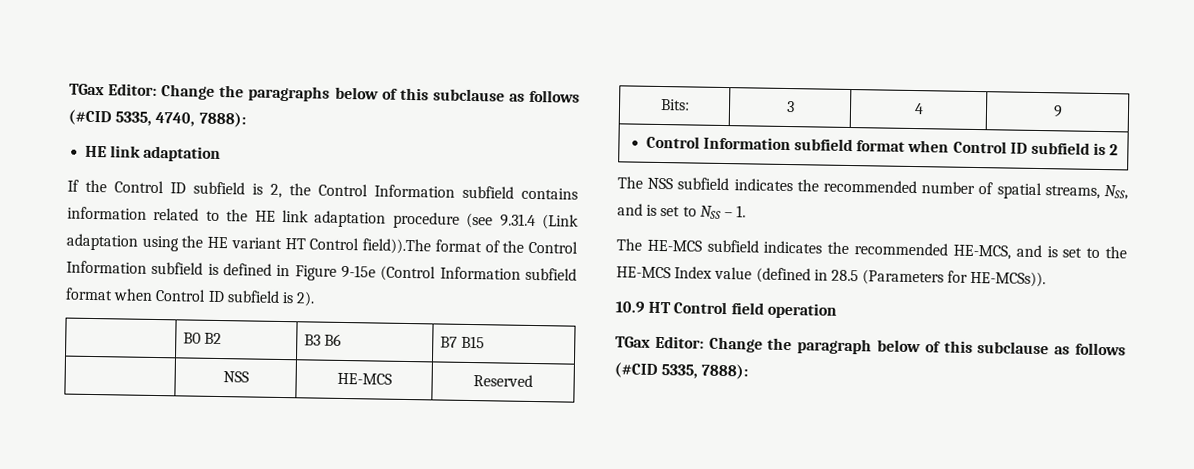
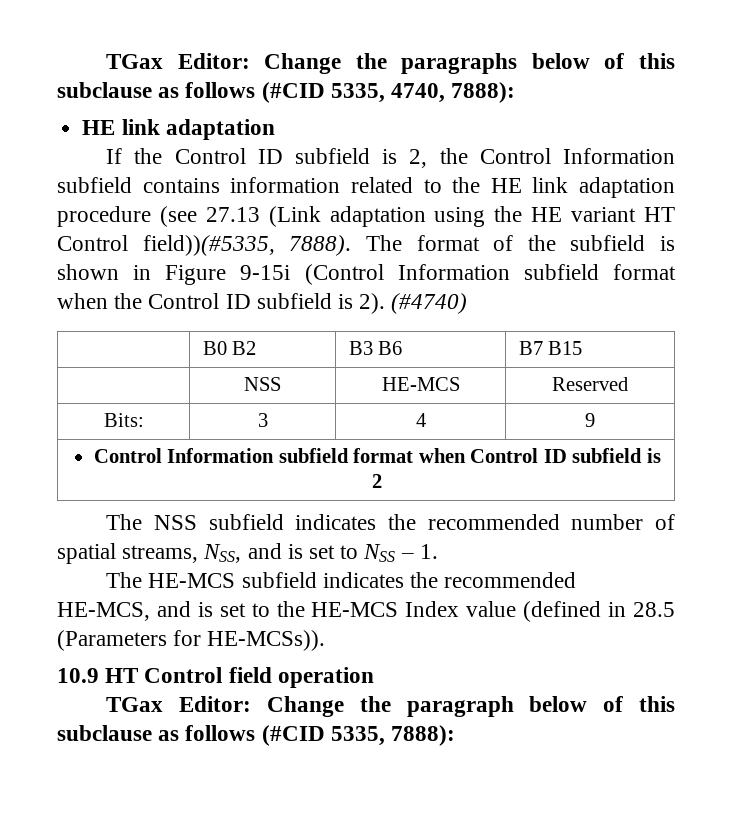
[499,213,536,228] 9.31.4 -> [205,207,260,222] 27.13
[362,238,432,255] field)).The -> [142,235,402,256] field))(#5335, 7888). The
[528,240,578,254] [66,260,272,276] Control Information subfield is defined -> [570,235,675,251] [57,264,119,280] subfield is shown
[341,264,376,279] 9-15e -> [240,265,291,280] 9-15i
(154, 294) none -> [114,293,143,309] the
(316, 299) none -> [391,293,468,314] (#4740)

